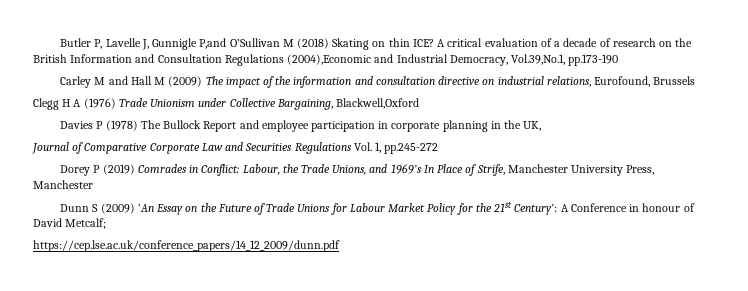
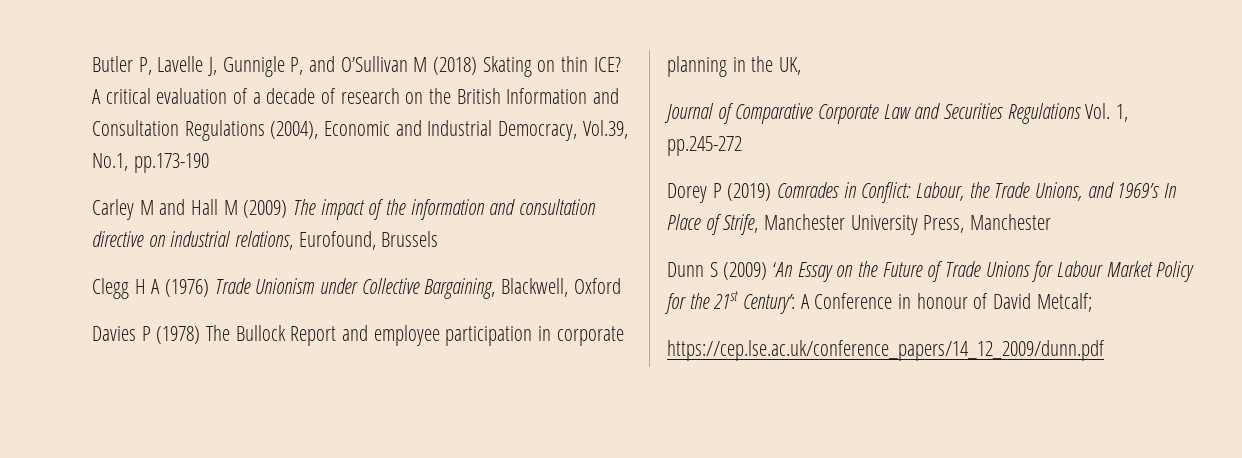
[199,38,227,49] P,and -> [290,56,335,75] P, and
[287,54,372,65] (2004),Economic -> [270,121,391,139] (2004), Economic
[511,54,566,65] Vol.39,No.1, -> [582,120,628,139] [92,153,128,171] Vol.39, No.1,
[336,98,420,109] Blackwell,Oxford -> [501,278,621,297] Blackwell, Oxford

